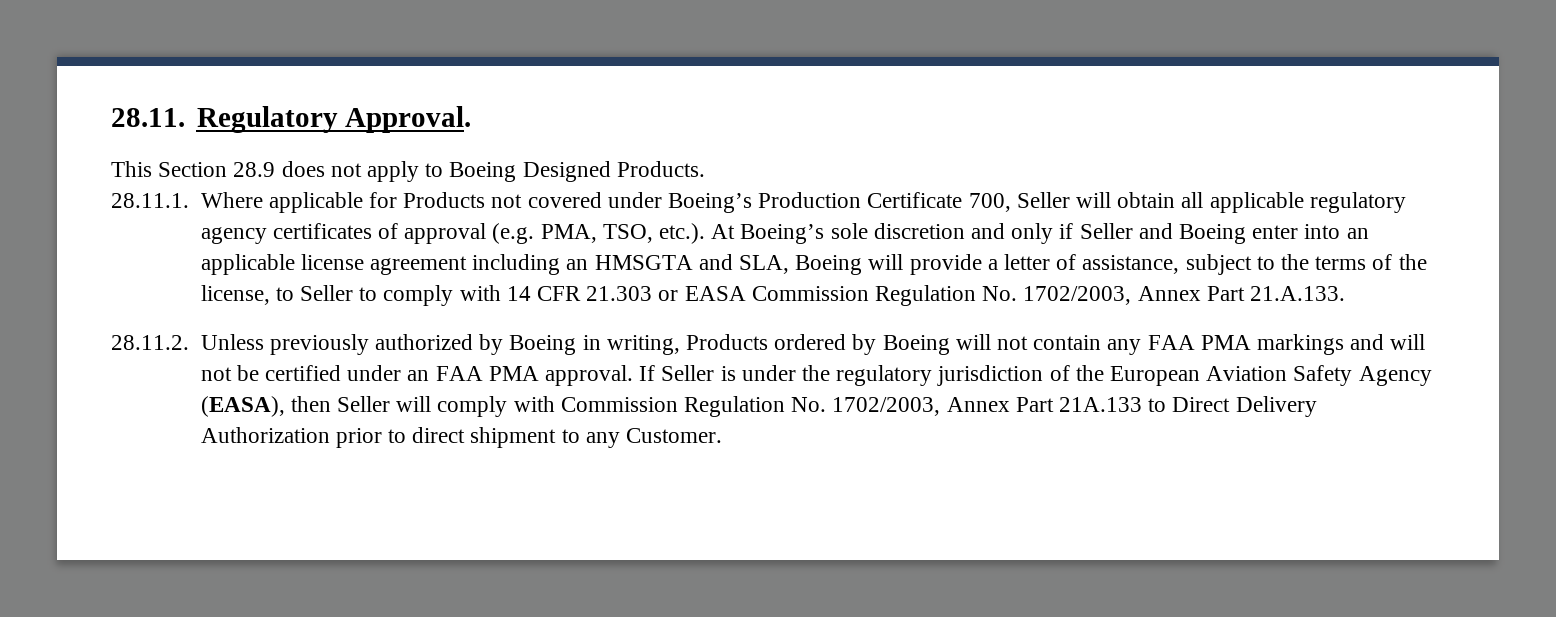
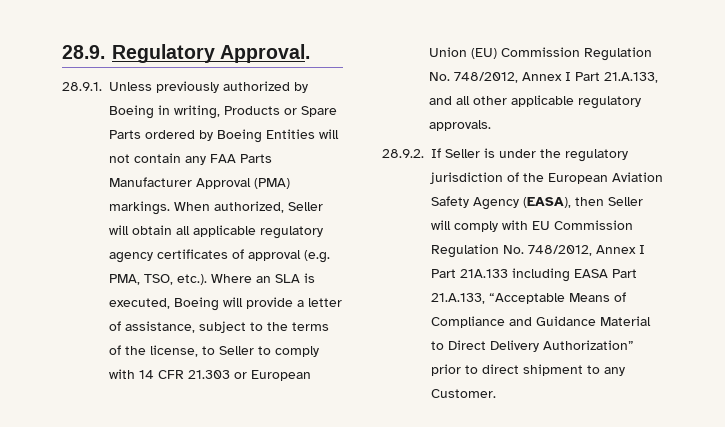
[111,108,185,127] 28.11. -> [62,45,105,59] 28.9.
[111,161,705,182] [111,192,1011,213] This Section 28.9 does not apply to Boeing Designed Products. // 28.11.1. Where applicable for Products not covered under Boeing’s Production Certificate 700, -> [62,81,308,93] [109,105,337,119] [109,129,339,143] [109,153,272,165] [109,177,290,189] [109,201,284,215] 28.9.1. Unless previously authorized by Boeing in writing, Products or Spare Parts ordered by Boeing Entities will not contain any FAA Parts Manufacturer Approval (PMA) markings. When authorized,
[711,223,1369,244] [200,254,789,275] At Boeing’s sole discretion and only if Seller and Boeing enter into an applicable license agreement including an HMSGTA and SLA, -> [211,273,315,283] [109,298,170,309] Where an SLA is executed,
[684,285,1346,306] [111,334,1426,355] [200,365,633,386] EASA Commission Regulation No. 1702/2003, Annex Part 21.A.133. // 28.11.2. Unless previously authorized by Boeing in writing, Products ordered by Boeing will not contain any FAA PMA markings and will not be certified under an FAA PMA approval. -> [251,370,311,381] [429,47,652,61] [429,72,658,83] [429,95,641,109] [429,120,491,131] [382,149,424,158] European Union (EU) Commission Regulation No. 748/2012, Annex I Part 21.A.133, and all other applicable regulatory approvals. // 28.9.2.
[560,396,1143,417] Commission Regulation No. 1702/2003, Annex Part 21A.133 -> [532,220,633,230] [431,244,645,258] [431,268,637,282] [431,292,626,304] [431,316,651,328] EU Commission Regulation No. 748/2012, Annex I Part 21A.133 including EASA Part 21.A.133, “Acceptable Means of Compliance and Guidance Material
[200,427,330,443] Authorization -> [543,340,634,350] Authorization”

